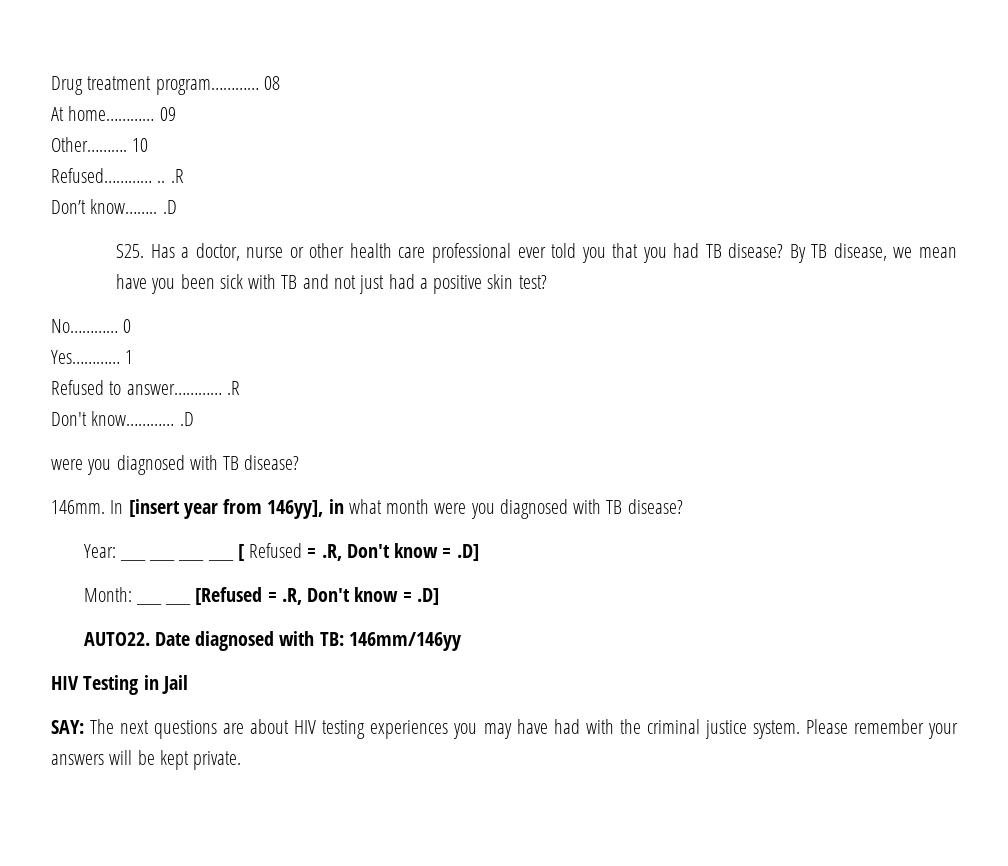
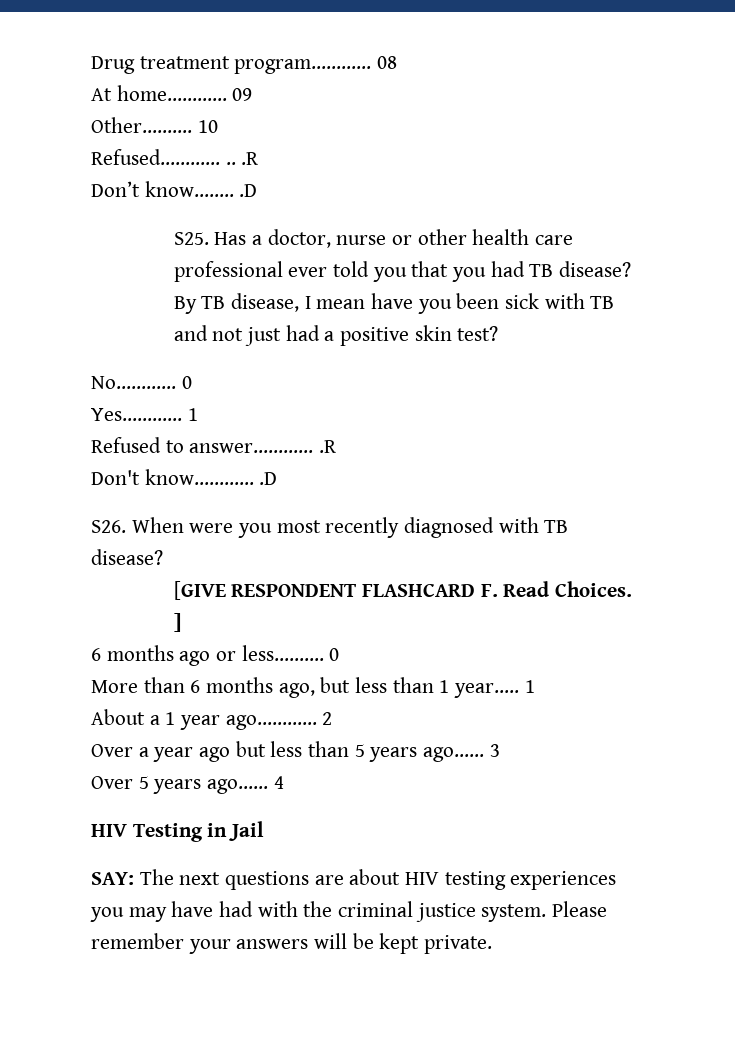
[893,247,913,258] we -> [304,296,311,309] I
[51,455,300,475] [51,499,683,519] [83,544,116,558] [119,543,479,561] [83,587,132,602] [135,587,439,605] [83,631,461,651] were you diagnosed with TB disease? // 146mm. In [insert year from 146yy], in what month were you diagnosed with TB disease? // Year: ___ ___ ___ ___ [ Refused = .R, Don't know = .D] // Month: ___ ___ [Refused = .R, Don't know = .D] // AUTO22. Date diagnosed with TB: 146mm/146yy -> [91,517,569,538] [91,549,163,565] [173,581,632,600] [173,613,181,632] [91,645,340,666] [91,677,535,698] [91,709,333,730] [91,741,500,762] [91,776,284,794] S26. When were you most recently diagnosed with TB disease? // [GIVE RESPONDENT FLASHCARD F. Read Choices. ] // 6 months ago or less.……… 0 // More than 6 months ago, but less than 1 year.…. 1 // About a 1 year ago………… 2 // Over a year ago but less than 5 years ago…… 3 // Over 5 years ago…… 4

